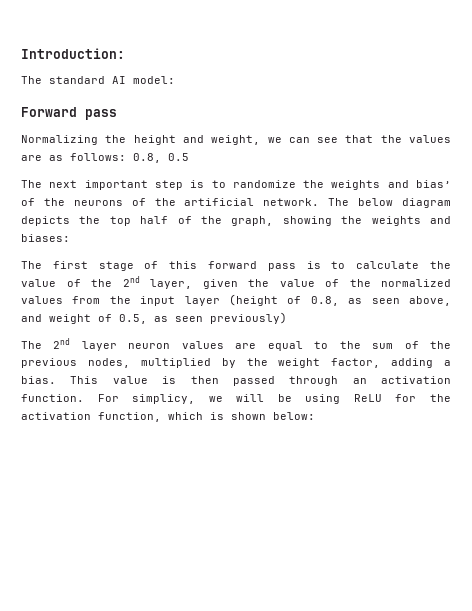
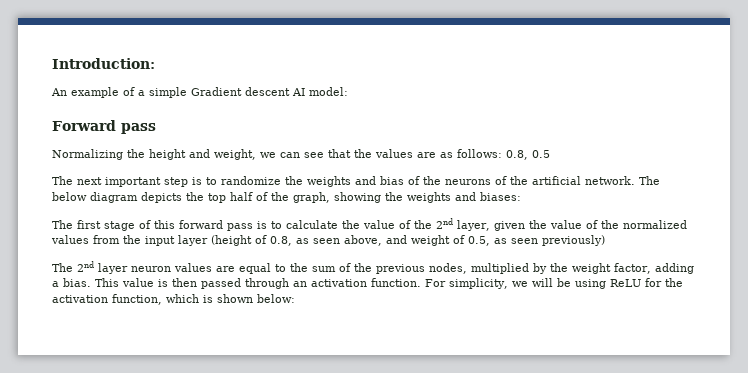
[21,76,105,84] The standard -> [51,87,290,98] An example of a simple Gradient descent
[416,180,452,188] bias’ -> [380,176,404,185] bias
[132,394,196,404] simplicy, -> [449,278,508,289] simplicity,

